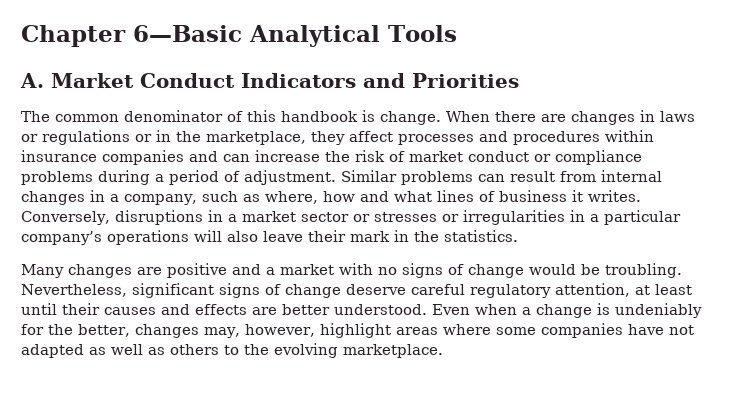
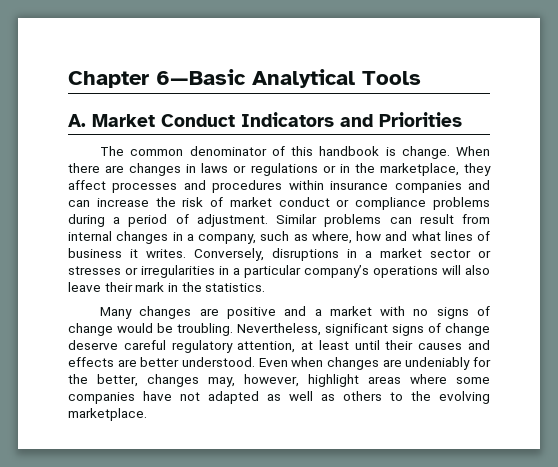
[522,303,610,318] a change is -> [327,357,402,370] changes are

